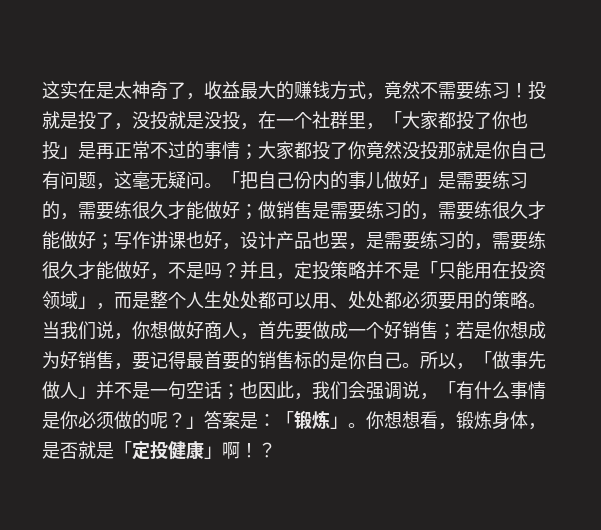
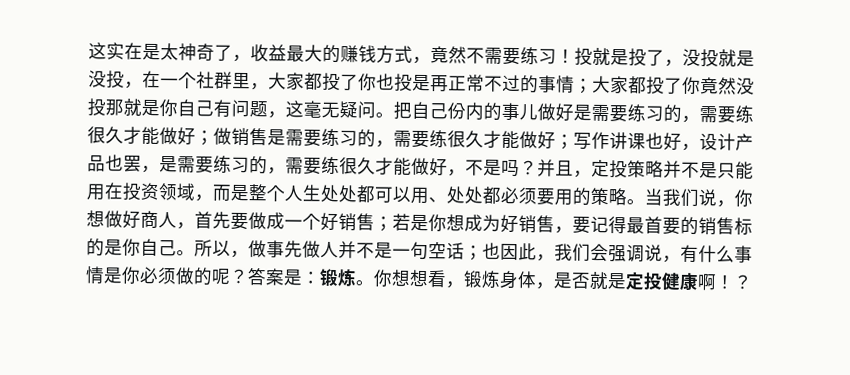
[384,111,402,127] 「 -> (269, 87) none
[60,146,78,159] 」 -> (413, 82) none
[222,171,240,187] 「 -> (394, 115) none
[420,176,438,189] 」 -> (574, 112) none
[420,261,438,277] 「 -> (718, 170) none
[78,296,96,309] 」 -> (196, 192) none
[474,351,492,367] 「 -> (249, 254) none
[78,386,96,399] 」 -> (339, 250) none
[438,381,456,397] 「 -> (681, 259) none
[186,416,204,429] 」 -> (249, 276) none
[276,410,348,430] 「锻炼」 -> [319,268,357,287] 锻炼
[114,441,132,457] 「 -> (627, 281) none
[204,446,222,459] 」 -> (699, 282) none

